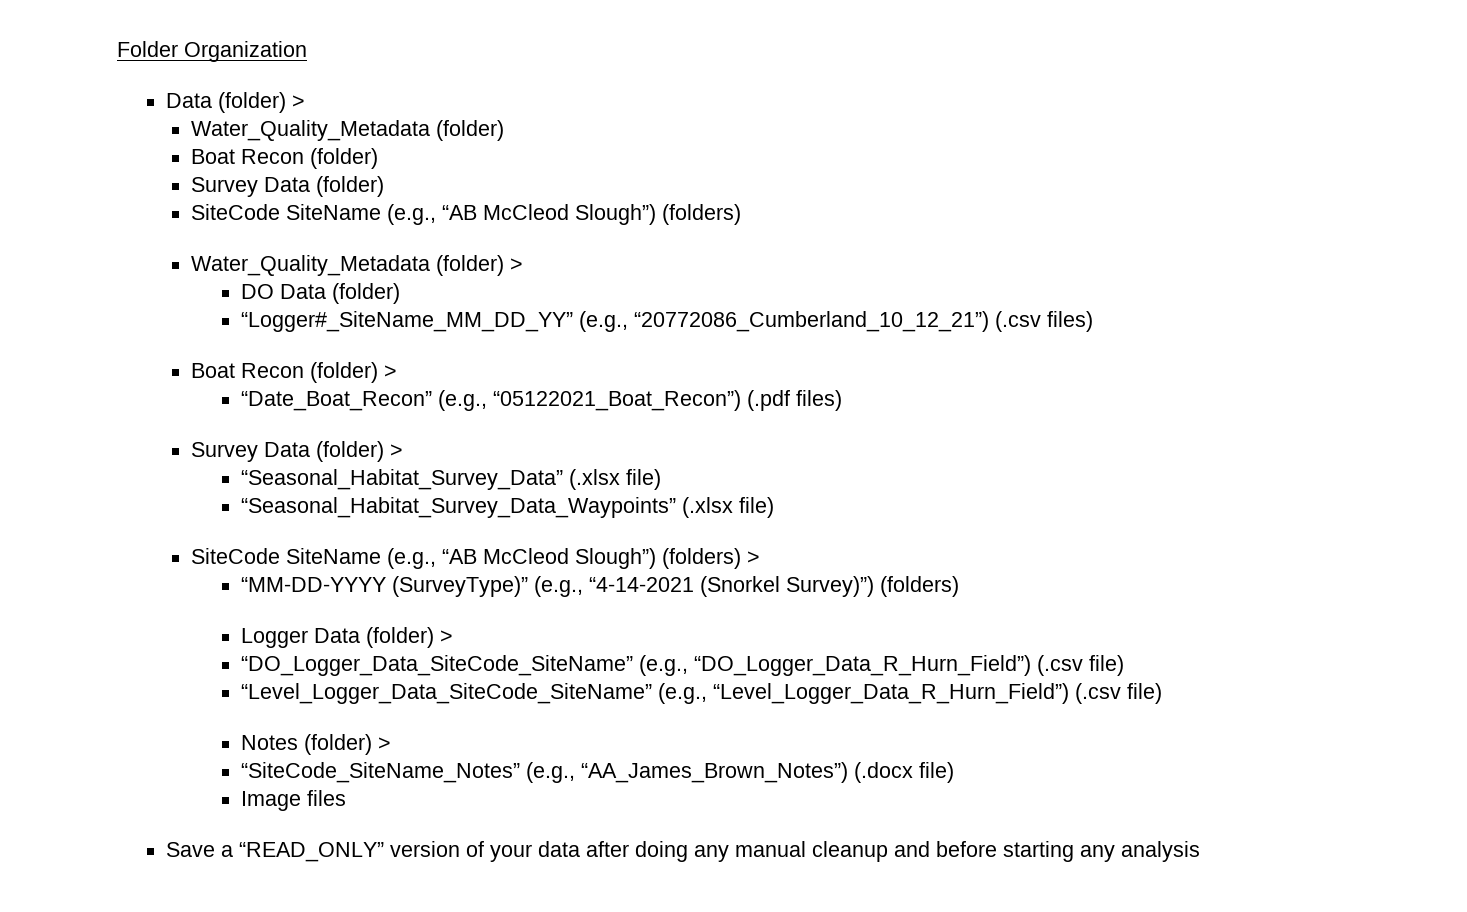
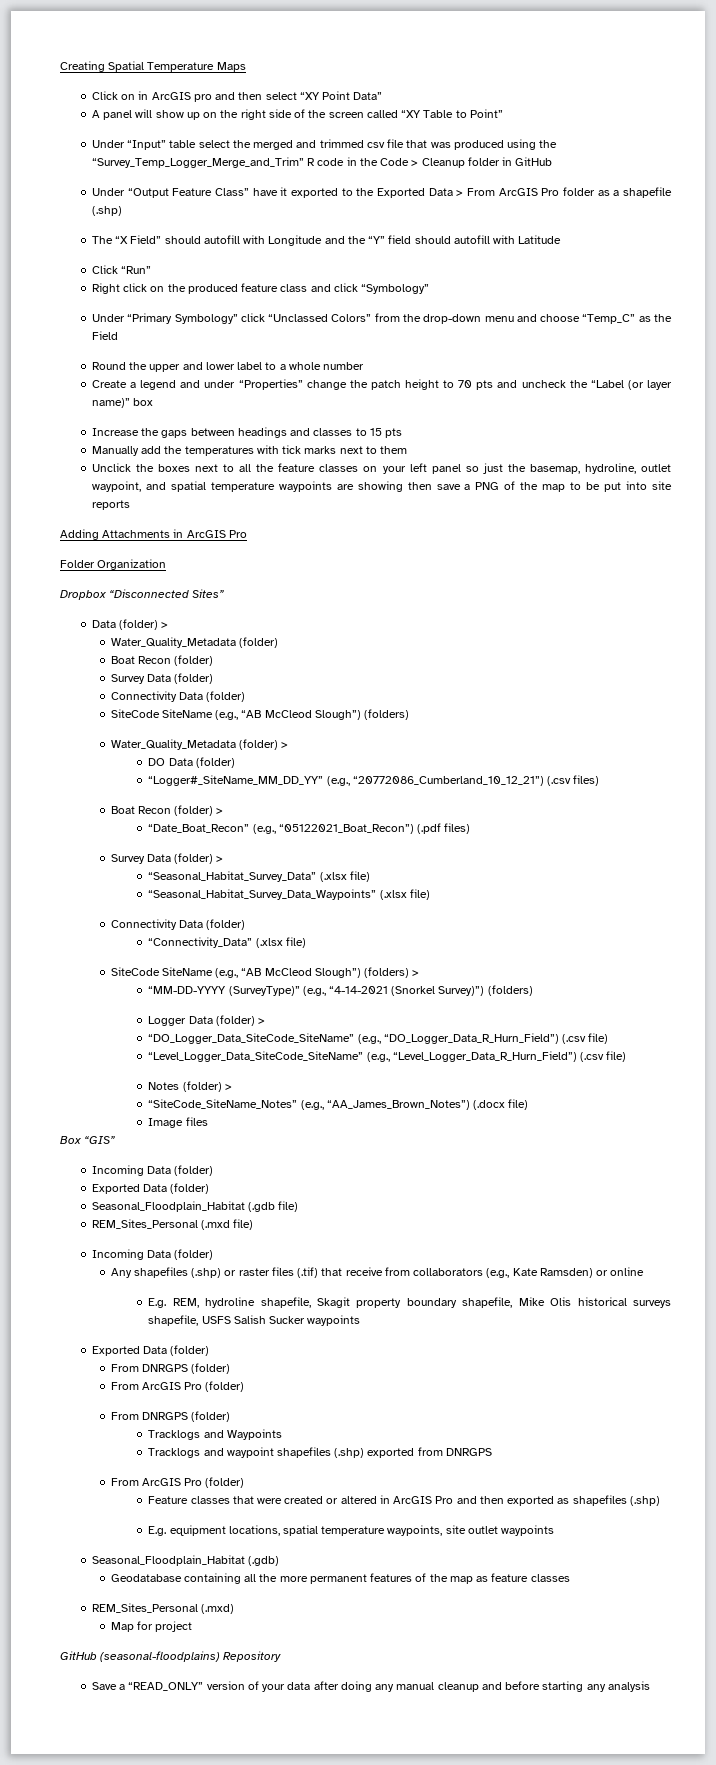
(117, 49) none -> [60,61,246,72] [91,91,383,102] [91,109,503,120] [91,139,558,150] [91,157,553,168] [91,187,672,198] [91,206,122,216] [91,235,562,246] [91,265,152,274] [91,283,430,294] [91,313,672,324] [91,331,118,340] [91,362,365,372] [91,379,672,390] [91,398,154,408] [91,427,403,438] [91,445,408,456] [91,463,671,474] [91,481,672,492] [91,500,130,510] [60,529,247,540] Creating Spatial Temperature Maps // Click on in ArcGIS pro and then select “XY Point Data” // A panel will show up on the right side of the screen called “XY Table to Point” // Under “Input” table select the merged and trimmed csv file that was produced using the “Survey_Temp_Logger_Merge_and_Trim” R code in the Code > Cleanup folder in GitHub // Under “Output Feature Class” have it exported to the Exported Data > From ArcGIS Pro folder as a shapefile (.shp) // The “X Field” should autofill with Longitude and the “Y” field should autofill with Latitude // Click “Run” // Right click on the produced feature class and click “Symbology” // Under “Primary Symbology” click “Unclassed Colors” from the drop-down menu and choose “Temp_C” as the Field // Round the upper and lower label to a whole number // Create a legend and under “Properties” change the patch height to 70 pts and uncheck the “Label (or layer name)” box // Increase the gaps between headings and classes to 15 pts // Manually add the temperatures with tick marks next to them // Unclick the boxes next to all the feature classes on your left panel so just the basemap, hydroline, outlet waypoint, and spatial temperature waypoints are showing then save a PNG of the map to be put into site reports // Adding Attachments in ArcGIS Pro //
(307, 51) none -> [60,589,225,600] // Dropbox “Disconnected Sites”
(385, 186) none -> [110,691,246,702] // Connectivity Data (folder)
(775, 507) none -> [110,919,246,930] [148,937,306,948] // Connectivity Data (folder) // “Connectivity_Data” (.xlsx file)
(347, 798) none -> [60,1136,116,1144] [91,1165,214,1176] [91,1183,210,1194] [91,1201,299,1212] [91,1219,254,1230] [91,1249,214,1260] [110,1267,645,1278] [148,1297,671,1308] [148,1315,361,1326] [91,1345,210,1356] [110,1363,231,1374] [110,1381,245,1392] [110,1411,231,1422] [148,1429,282,1440] [148,1447,492,1458] [110,1477,245,1488] [148,1495,660,1506] [148,1525,555,1536] [91,1555,280,1566] [110,1573,570,1584] [91,1603,235,1614] [110,1621,193,1632] [60,1651,282,1662] // Box “GIS” // Incoming Data (folder) // Exported Data (folder) // Seasonal_Floodplain_Habitat (.gdb file) // REM_Sites_Personal (.mxd file) // Incoming Data (folder) // Any shapefiles (.shp) or raster files (.tif) that receive from collaborators (e.g., Kate Ramsden) or online // E.g. REM, hydroline shapefile, Skagit property boundary shapefile, Mike Olis historical surveys shapefile, USFS Salish Sucker waypoints // Exported Data (folder) // From DNRGPS (folder) // From ArcGIS Pro (folder) // From DNRGPS (folder) // Tracklogs and Waypoints // Tracklogs and waypoint shapefiles (.shp) exported from DNRGPS // From ArcGIS Pro (folder) // Feature classes that were created or altered in ArcGIS Pro and then exported as shapefiles (.shp) // E.g. equipment locations, spatial temperature waypoints, site outlet waypoints // Seasonal_Floodplain_Habitat (.gdb) // Geodatabase containing all the more permanent features of the map as feature classes // REM_Sites_Personal (.mxd) // Map for project // GitHub (seasonal-floodplains) Repository

